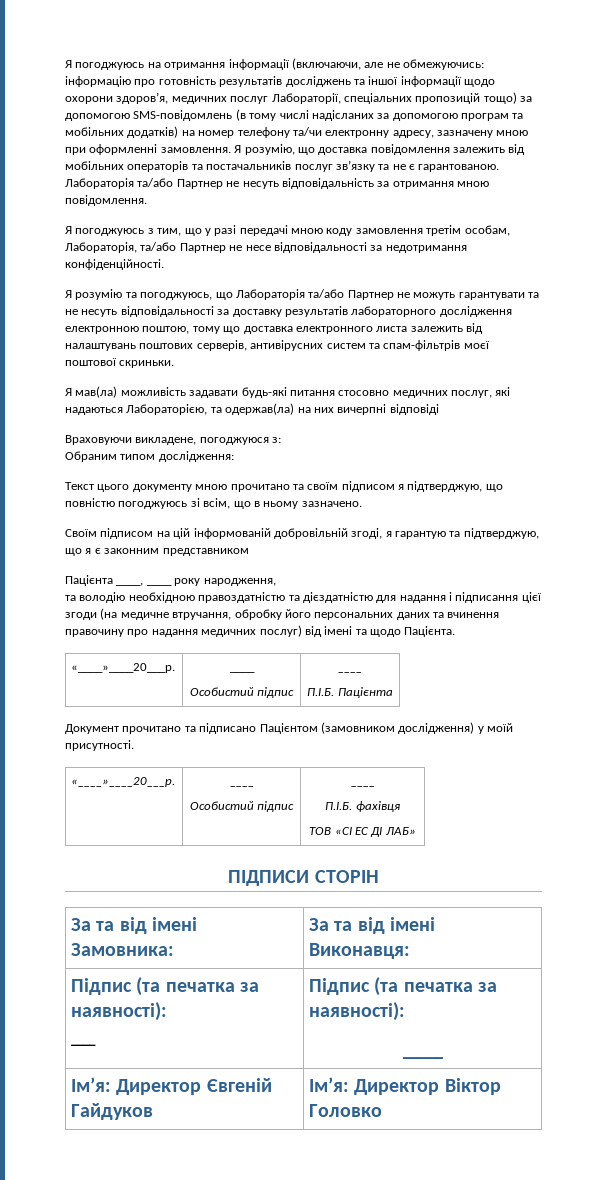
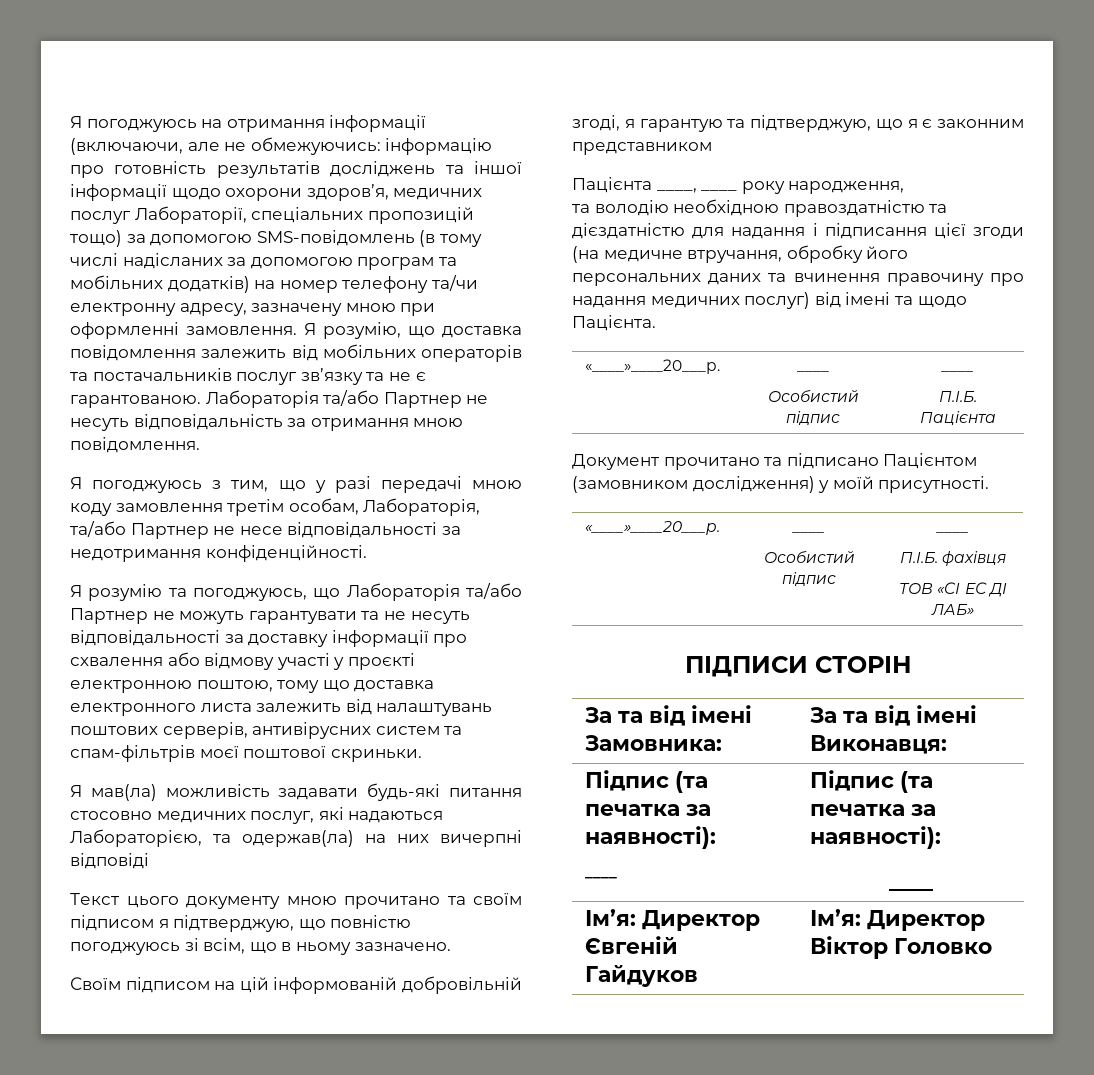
[284,306,512,317] результатів лабораторного дослідження -> [331,630,468,647] [70,652,415,670] інформації про схвалення або відмову участі у проєкті
[65,435,282,445] [65,451,234,462] // Враховуючи викладене, погоджуюся з: // Обраним типом дослідження: -> (149, 861) none

